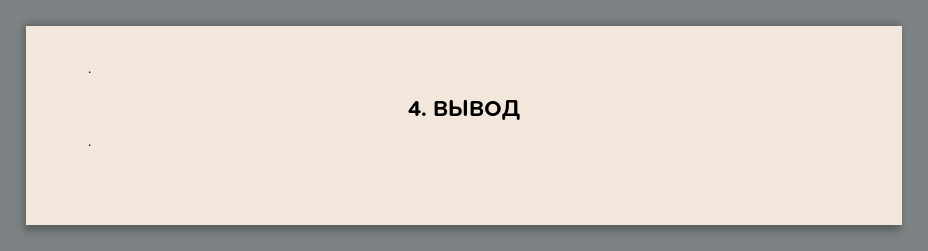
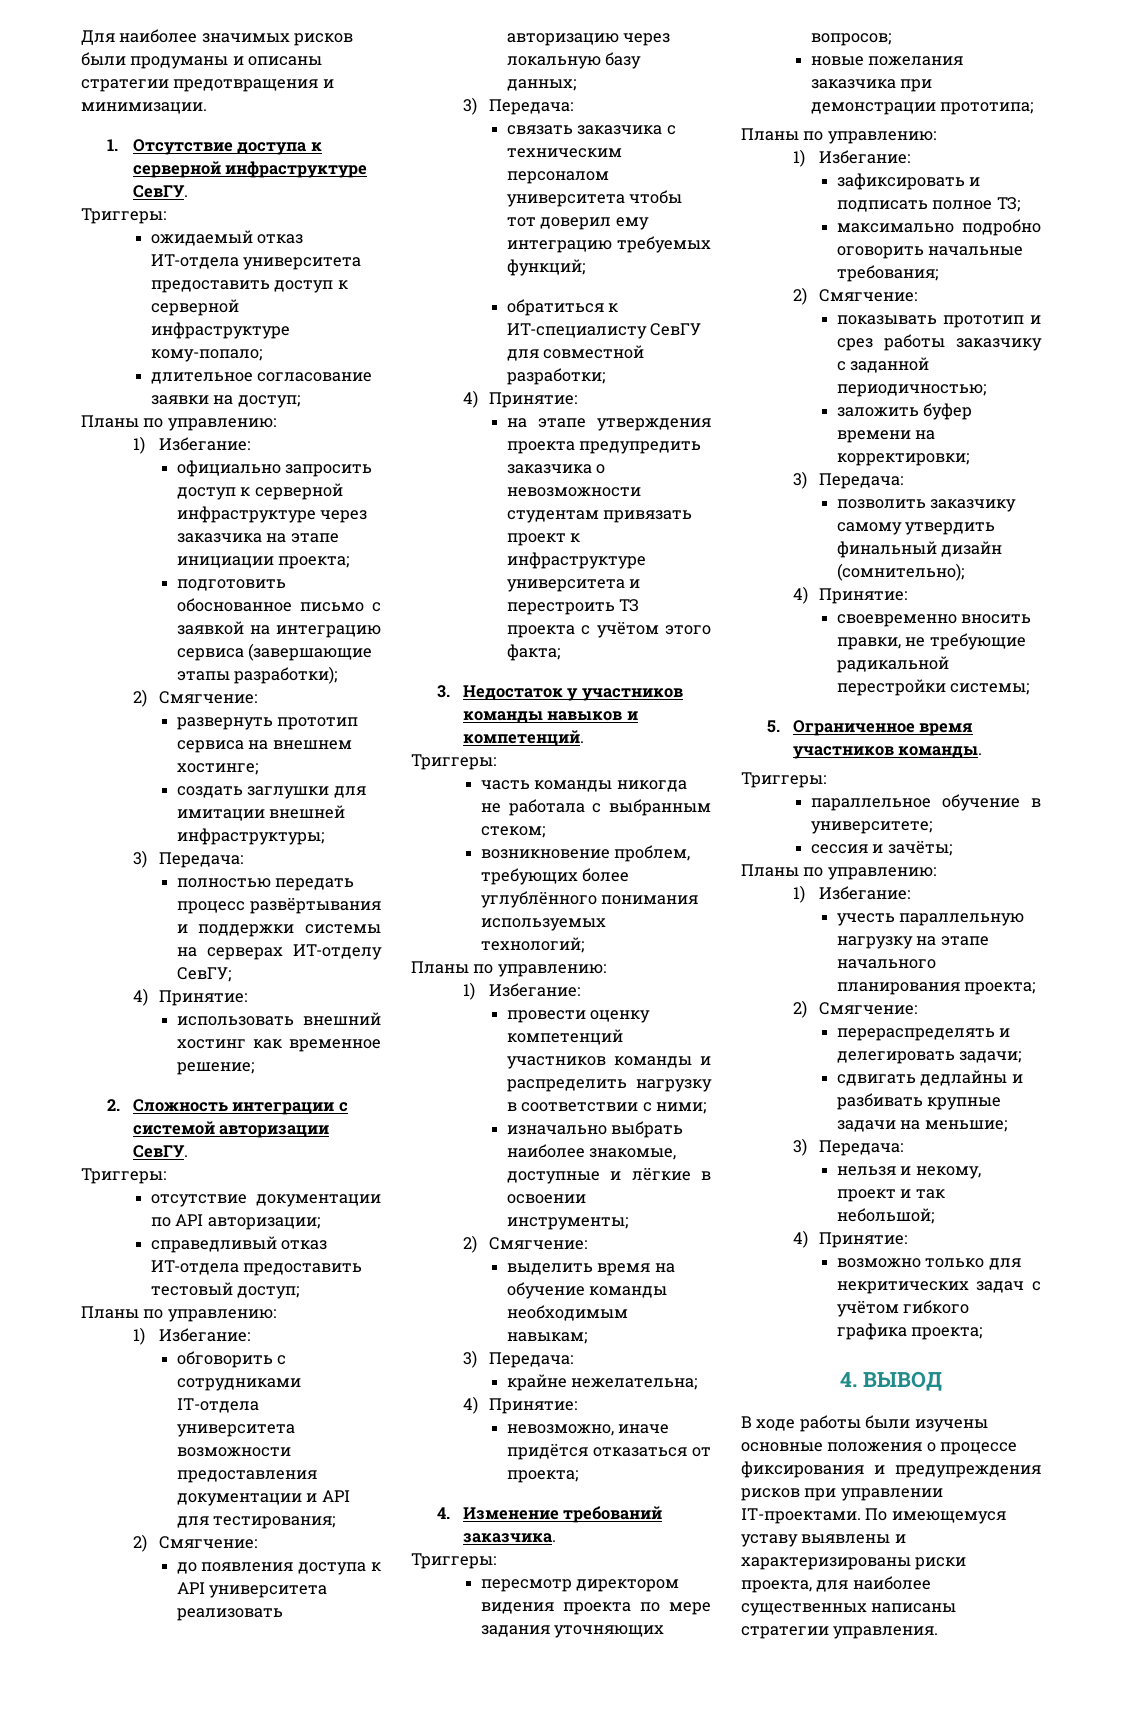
[88,71,91,73] [407,99,521,120] [88,144,91,146] . // 4. ВЫВОД // . -> [81,29,354,46] [81,52,323,69] [81,79,334,92] [81,102,207,114] [106,139,322,155] [132,161,368,178] [132,185,188,198] [81,208,166,224] [150,230,304,246] [150,254,362,270] [150,280,348,293] [150,299,239,316] [150,322,290,339] [150,349,262,362] [150,372,373,384] [150,395,300,408] [81,415,276,431] [132,436,250,454] [176,460,373,477] [176,483,343,500] [176,506,368,523] [176,533,339,543] [176,556,350,569] [176,579,286,591] [176,598,381,612] [176,621,381,638] [176,643,373,661] [176,666,338,684] [132,689,257,707] [176,717,359,730] [176,740,352,753] [176,763,258,775] [176,786,366,799] [176,805,346,821] [176,828,324,845] [132,850,243,868] [176,878,355,891] [176,898,381,914] [176,924,381,937] [176,944,382,960] [176,967,231,982] [132,988,247,1006] [176,1012,381,1026] [176,1039,381,1052] [176,1062,254,1075] [106,1099,348,1115] [132,1121,330,1138] [132,1145,188,1158] [81,1168,166,1184] [150,1194,381,1207] [150,1214,320,1230] [150,1236,328,1253] [150,1260,363,1276] [150,1282,300,1299] [81,1306,276,1322] [132,1327,250,1345] [176,1351,287,1368] [176,1378,301,1391] [176,1398,259,1413] [176,1424,295,1437] [176,1447,291,1457] [176,1470,317,1483] [176,1490,350,1506] [176,1516,336,1529] [132,1534,257,1552] [176,1562,381,1575] [176,1582,328,1598] [176,1608,283,1621] [506,33,671,46] [506,52,642,69] [506,79,576,91] [462,97,573,115] [506,125,676,135] [506,148,622,158] [506,171,609,184] [506,190,683,207] [506,217,649,230] [506,236,711,253] [506,259,585,276] [506,299,619,316] [506,323,702,339] [506,345,645,361] [506,368,605,385] [462,390,577,408] [506,418,711,431] [506,441,702,454] [506,464,606,474] [506,487,641,497] [506,510,693,523] [506,533,581,546] [506,552,646,569] [506,579,641,592] [506,599,640,615] [506,622,711,638] [506,644,560,661] [436,685,683,701] [462,711,638,723] [462,730,584,746] [411,754,496,770] [480,780,687,792] [480,799,711,816] [480,826,545,838] [480,845,691,862] [480,868,630,885] [480,891,699,908] [480,918,606,931] [480,937,584,953] [411,961,606,977] [462,982,580,1000] [506,1010,651,1023] [506,1029,623,1045] [506,1056,711,1069] [506,1079,712,1092] [506,1102,707,1114] [506,1121,684,1138] [506,1144,677,1160] [506,1168,711,1184] [506,1194,586,1204] [506,1217,628,1230] [462,1235,587,1253] [506,1263,675,1276] [506,1282,668,1299] [506,1305,628,1321] [506,1332,587,1344] [462,1350,573,1368] [506,1374,698,1391] [462,1396,577,1414] [506,1424,670,1436] [506,1444,711,1460] [506,1470,578,1483] [436,1506,663,1523] [462,1533,556,1543] [411,1553,496,1569] [480,1579,680,1592] [480,1602,711,1615] [480,1625,665,1638] [810,33,891,46] [810,56,964,66] [810,79,933,92] [810,102,1034,115] [741,128,936,144] [792,149,910,167] [836,173,981,190] [836,197,1020,212] [836,219,1041,236] [836,246,1024,259] [836,265,938,282] [792,287,917,305] [836,315,1041,328] [836,334,1042,351] [836,357,930,373] [836,384,986,397] [836,403,973,420] [836,430,936,443] [836,453,969,466] [792,471,903,489] [836,499,1017,512] [836,522,996,535] [836,541,1003,558] [836,563,964,581] [792,586,907,604] [836,614,1032,627] [836,633,1026,650] [836,656,949,673] [836,679,1030,696] [766,720,974,736] [792,746,983,759] [741,772,826,788] [810,794,1041,811] [810,821,932,834] [810,841,952,856] [741,864,936,880] [792,885,910,903] [836,913,1025,926] [836,936,989,949] [836,959,936,969] [836,982,1036,995] [792,1000,917,1018] [836,1028,1011,1041] [836,1051,1022,1064] [836,1070,1023,1086] [836,1093,1002,1110] [836,1120,1007,1132] [792,1138,903,1156] [836,1166,981,1179] [836,1189,945,1202] [836,1208,934,1224] [792,1230,907,1248] [836,1258,1021,1270] [836,1281,1041,1294] [836,1300,970,1317] [836,1323,983,1340] [840,1371,942,1391] [741,1415,988,1432] [741,1442,1018,1455] [741,1461,1041,1478] [741,1488,943,1501] [741,1508,1006,1524] [741,1534,906,1547] [741,1557,967,1570] [741,1576,931,1593] [741,1603,957,1616] [741,1626,939,1639] Для наиболее значимых рисков были продуманы и описаны стратегии предотвращения и минимизации. // 1. Отсутствие доступа к серверной инфраструктуре СевГУ. // Триггеры: // ожидаемый отказ ИТ-отдела университета предоставить доступ к серверной инфраструктуре кому-попало; // длительное согласование заявки на доступ; // Планы по управлению: // 1) Избегание: // официально запросить доступ к серверной инфраструктуре через заказчика на этапе инициации проекта; // подготовить обоснованное письмо с заявкой на интеграцию сервиса (завершающие этапы разработки); // 2) Смягчение: // развернуть прототип сервиса на внешнем хостинге; // создать заглушки для имитации внешней инфраструктуры; // 3) Передача: // полностью передать процесс развёртывания и поддержки системы на серверах ИТ-отделу СевГУ; // 4) Принятие: // использовать внешний хостинг как временное решение; // 2. Сложность интеграции с системой авторизации СевГУ. // Триггеры: // отсутствие документации по API авторизации; // справедливый отказ ИТ-отдела предоставить тестовый доступ; // Планы по управлению: // 1) Избегание: // обговорить с сотрудниками IT-отдела университета возможности предоставления документации и API для тестирования; // 2) Смягчение: // до появления доступа к API университета реализовать авторизацию через локальную базу данных; // 3) Передача: // связать заказчика с техническим персоналом университета чтобы тот доверил ему интеграцию требуемых функций; // обратиться к ИТ-специалисту СевГУ для совместной разработки; // 4) Принятие: // на этапе утверждения проекта предупредить заказчика о невозможности студентам привязать проект к инфраструктуре университета и перестроить ТЗ проекта с учётом этого факта; // 3. Недостаток у участников команды навыков и компетенций. // Триггеры: // часть команды никогда не работала с выбранным стеком; // возникновение проблем, требующих более углублённого понимания используемых технологий; // Планы по управлению: // 1) Избегание: // провести оценку компетенций участников команды и распределить нагрузку в соответствии с ними; // изначально выбрать наиболее знакомые, доступные и лёгкие в освоении инструменты; // 2) Смягчение: // выделить время на обучение команды необходимым навыкам; // 3) Передача: // крайне нежелательна; // 4) Принятие: // невозможно, иначе придётся отказаться от проекта; // 4. Изменение требований заказчика. // Триггеры: // пересмотр директором видения проекта по мере задания уточняющих вопросов; // новые пожелания заказчика при демонстрации прототипа; // Планы по управлению: // 1) Избегание: // зафиксировать и подписать полное ТЗ; // максимально подробно оговорить начальные требования; // 2) Смягчение: // показывать прототип и срез работы заказчику с заданной периодичностью; // заложить буфер времени на корректировки; // 3) Передача: // позволить заказчику самому утвердить финальный дизайн (сомнительно); // 4) Принятие: // своевременно вносить правки, не требующие радикальной перестройки системы; // 5. Ограниченное время участников команды. // Триггеры: // параллельное обучение в университете; // сессия и зачёты; // Планы по управлению: // 1) Избегание: // учесть параллельную нагрузку на этапе начального планирования проекта; // 2) Смягчение: // перераспределять и делегировать задачи; // сдвигать дедлайны и разбивать крупные задачи на меньшие; // 3) Передача: // нельзя и некому, проект и так небольшой; // 4) Принятие: // возможно только для некритических задач с учётом гибкого графика проекта; // 4. ВЫВОД // В ходе работы были изучены основные положения о процессе фиксирования и предупреждения рисков при управлении IT-проектами. По имеющемуся уставу выявлены и характеризированы риски проекта, для наиболее существенных написаны стратегии управления.

